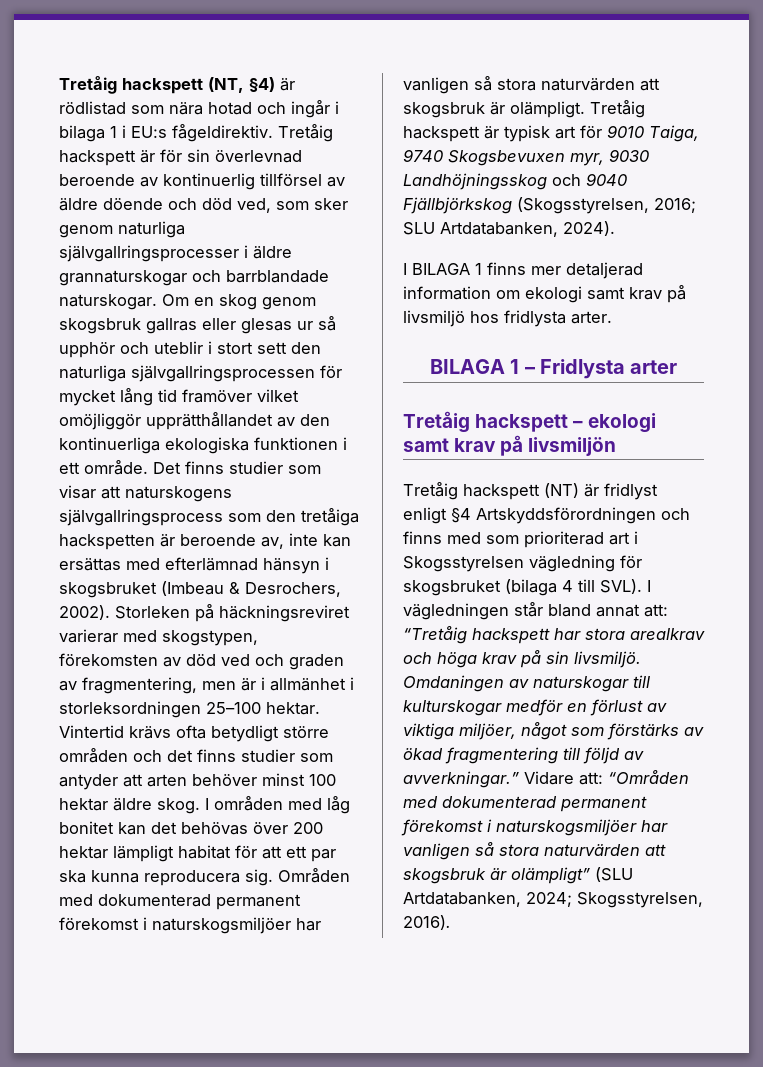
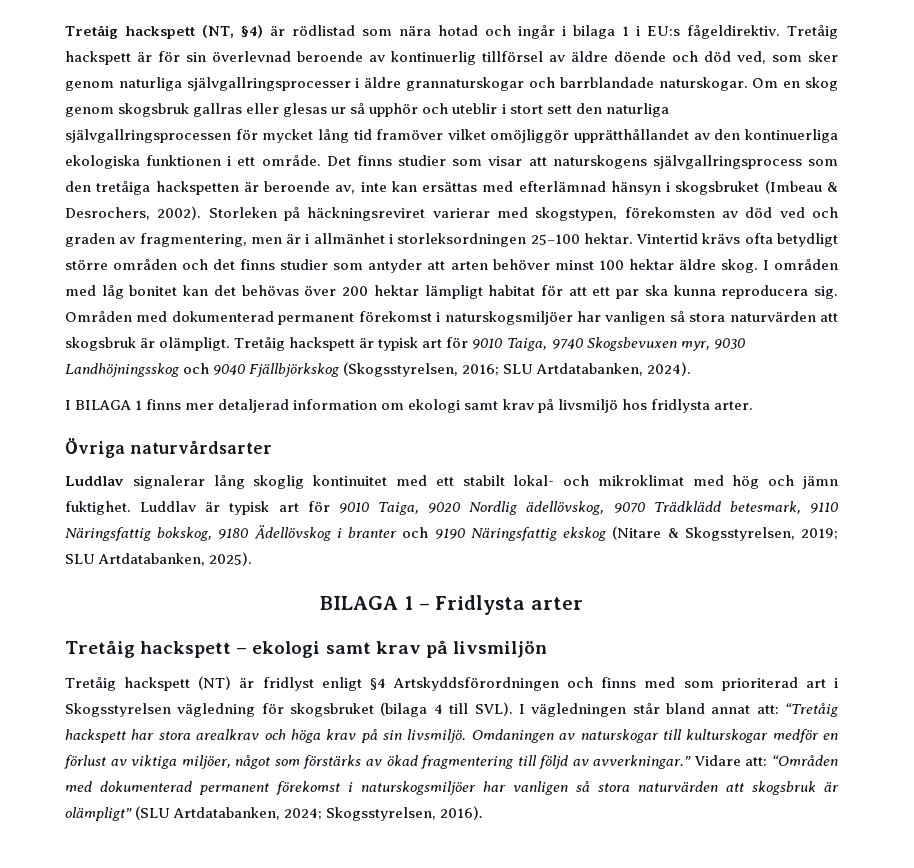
(612, 317) none -> [65,438,272,458] [65,475,839,489] [65,501,839,515] [65,525,839,541] [65,552,253,566] // Övriga naturvårdsarter // Luddlav signalerar lång skoglig kontinuitet med ett stabilt lokal- och mikroklimat med hög och jämn fuktighet. Luddlav är typisk art för 9010 Taiga, 9020 Nordlig ädellövskog, 9070 Trädklädd betesmark, 9110 Näringsfattig bokskog, 9180 Ädellövskog i branter och 9190 Näringsfattig ekskog (Nitare & Skogsstyrelsen, 2019; SLU Artdatabanken, 2025).

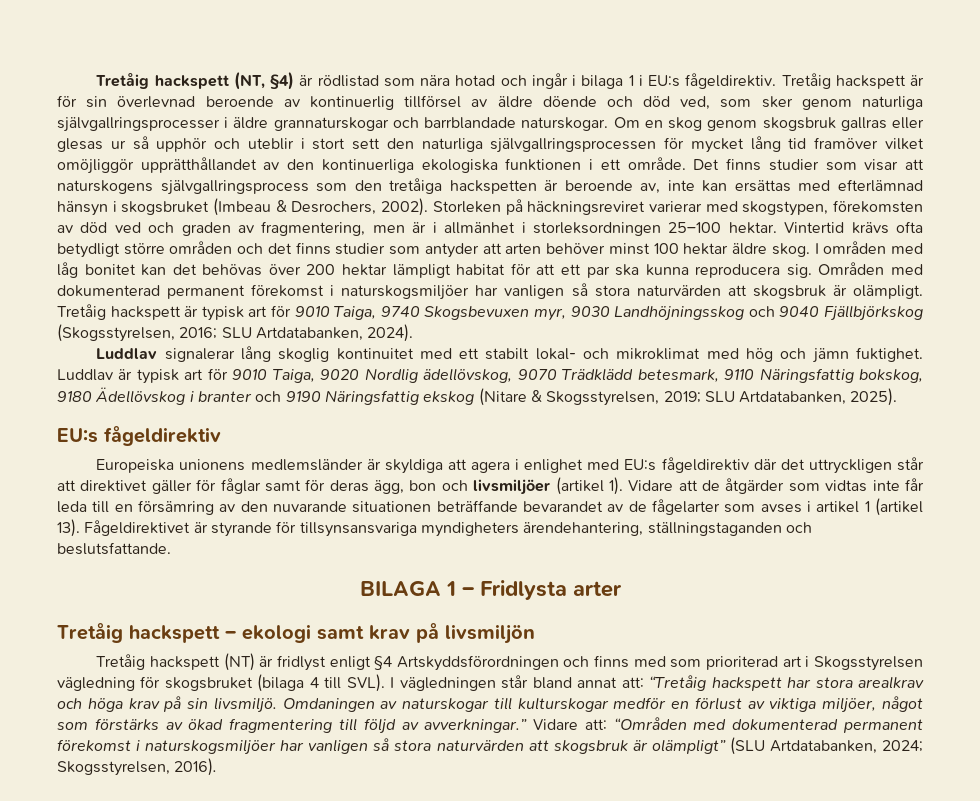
[65,399,753,413] [65,438,272,458] // I BILAGA 1 finns mer detaljerad information om ekologi samt krav på livsmiljö hos fridlysta arter. // Övriga naturvårdsarter -> (414, 333) none
(253, 559) none -> [57,426,221,446] [96,457,925,474] [57,477,925,495] [57,498,924,516] [57,519,812,537] [57,542,171,555] // EU:s fågeldirektiv // Europeiska unionens medlemsländer är skyldiga att agera i enlighet med EU:s fågeldirektiv där det uttryckligen står att direktivet gäller för fåglar samt för deras ägg, bon och livsmiljöer (artikel 1). Vidare att de åtgärder som vidtas inte får leda till en försämring av den nuvarande situationen beträffande bevarandet av de fågelarter som avses i artikel 1 (artikel 13). Fågeldirektivet är styrande för tillsynsansvariga myndigheters ärendehantering, ställningstaganden och beslutsfattande.

